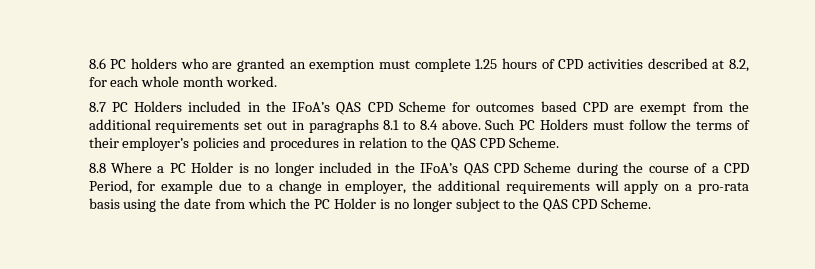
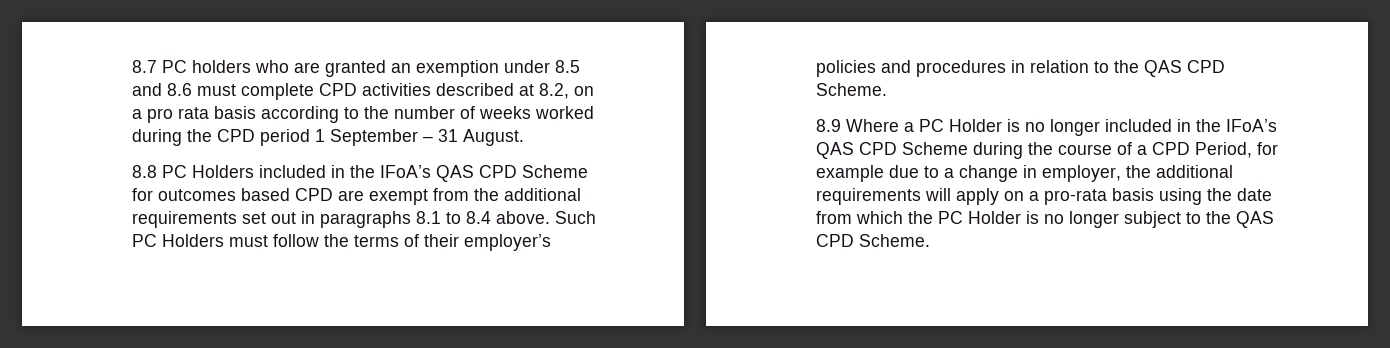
[88,58,106,69] 8.6 -> [132,60,158,73] 8.7
[378,58,555,72] must complete 1.25 hours of -> [504,60,581,73] [132,83,315,100] under 8.5 and 8.6 must complete
[88,76,278,87] [88,102,106,112] for each whole month worked. // 8.7 -> [574,86,595,96] [132,106,595,123] [132,129,525,146] [132,165,158,178] on a pro rata basis according to the number of weeks worked during the CPD period 1 September – 31 August. // 8.8
[88,163,106,173] 8.8 -> [816,119,842,132] 8.9

